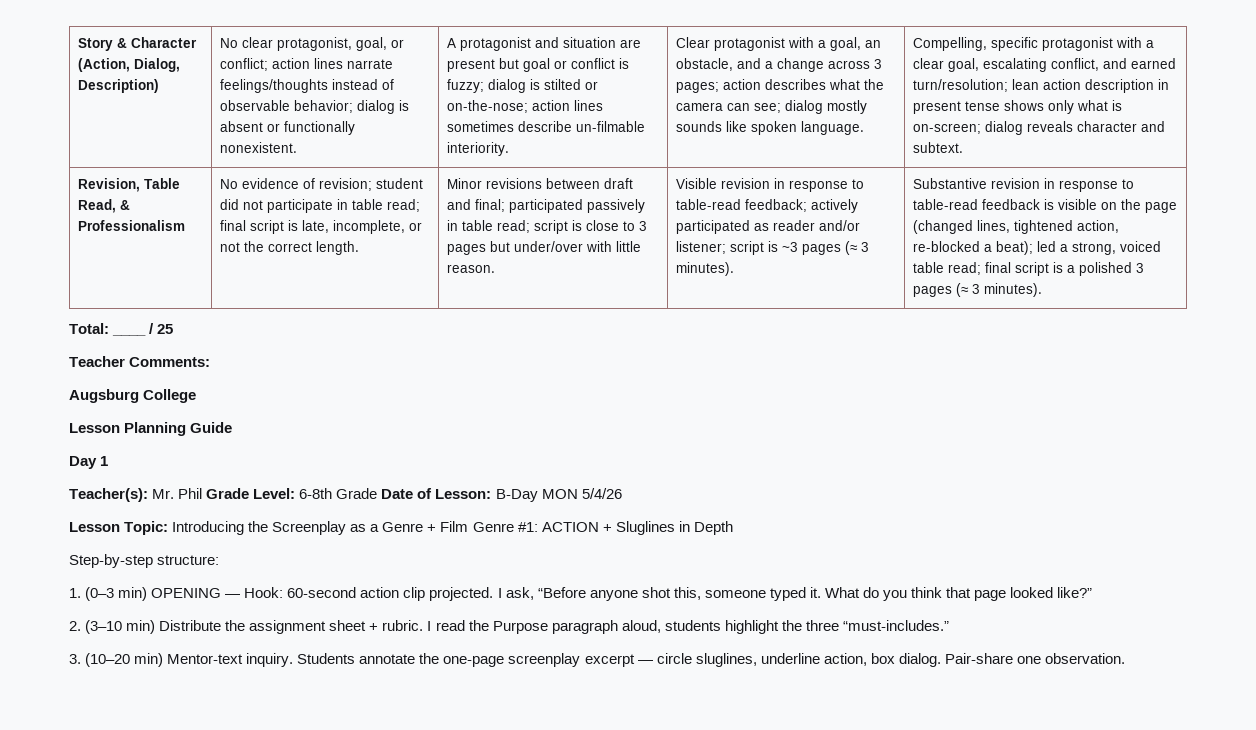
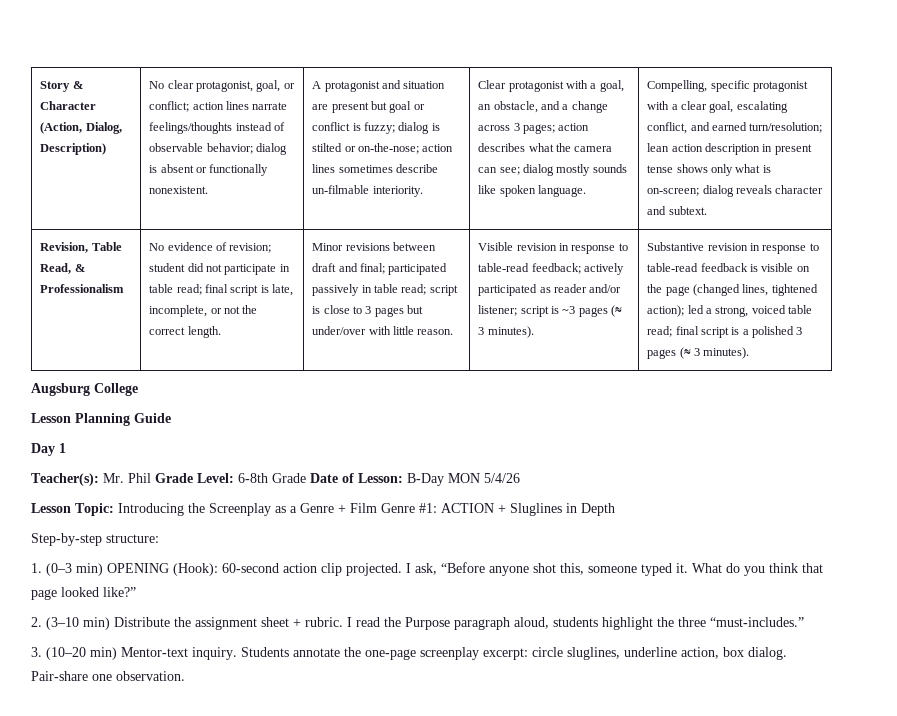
[1076,220,1119,233] [912,241,1033,255] action, re-blocked a beat); -> [647,305,685,317] action);
[69,323,109,334] [112,334,147,336] [149,323,174,334] [69,356,211,367] // Total: ____ / 25 // Teacher Comments: -> (750, 353) none
[225,587,284,598] — Hook: -> [173,563,218,576] (Hook):
[584,654,653,667] excerpt — -> [483,648,528,660] excerpt:

